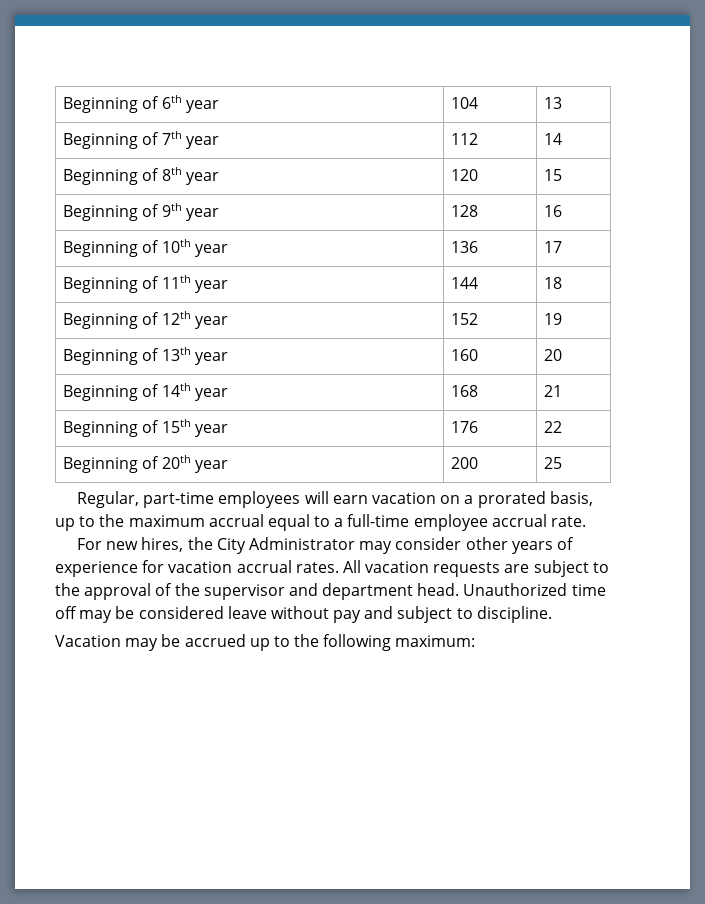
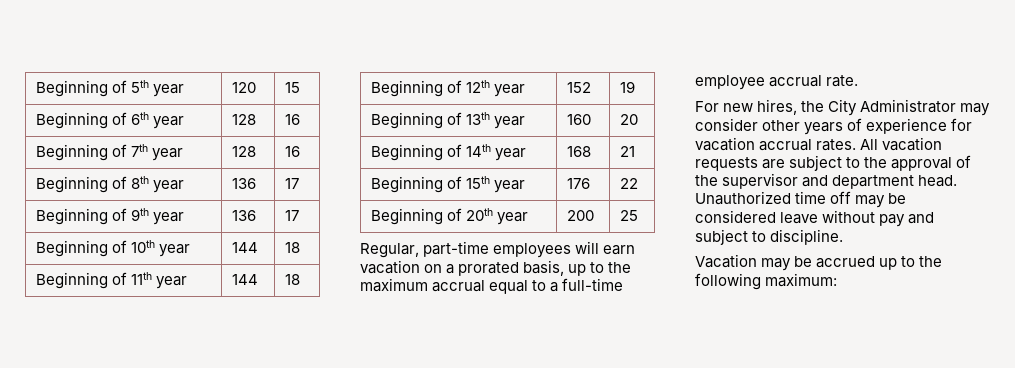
[63,95,219,113] [451,97,479,109] [544,97,563,109] [63,131,219,149] [451,133,479,145] [544,133,563,145] [63,167,182,185] Beginning of 6th year | 104 | 13 // Beginning of 7th year | 112 | 14 // Beginning of 8th -> [36,80,150,97] Beginning of 5th
[161,203,219,221] [451,205,479,217] [544,205,563,217] [63,239,228,257] [451,241,479,253] [544,241,563,253] 9th year | 128 | 16 // Beginning of 10th year | 136 | 17 -> [131,112,185,129] [232,114,257,125] [285,114,301,125] [36,144,184,161] [232,146,257,157] [285,146,301,157] [36,176,185,193] [232,178,257,189] [285,178,300,189] [36,208,185,225] [232,210,257,221] [285,210,300,221] [36,240,191,257] [232,242,259,253] [285,242,301,253] 6th year | 128 | 16 // Beginning of 7th year | 128 | 16 // Beginning of 8th year | 136 | 17 // Beginning of 9th year | 136 | 17 // Beginning of 10th year | 144 | 18

